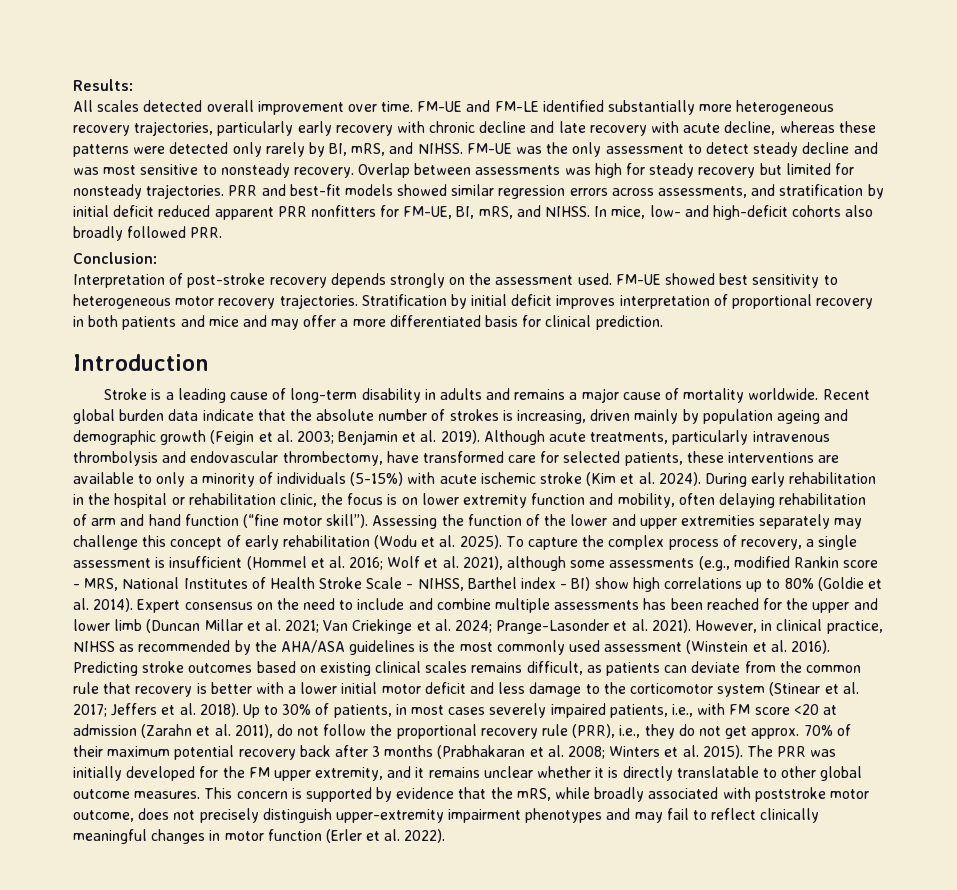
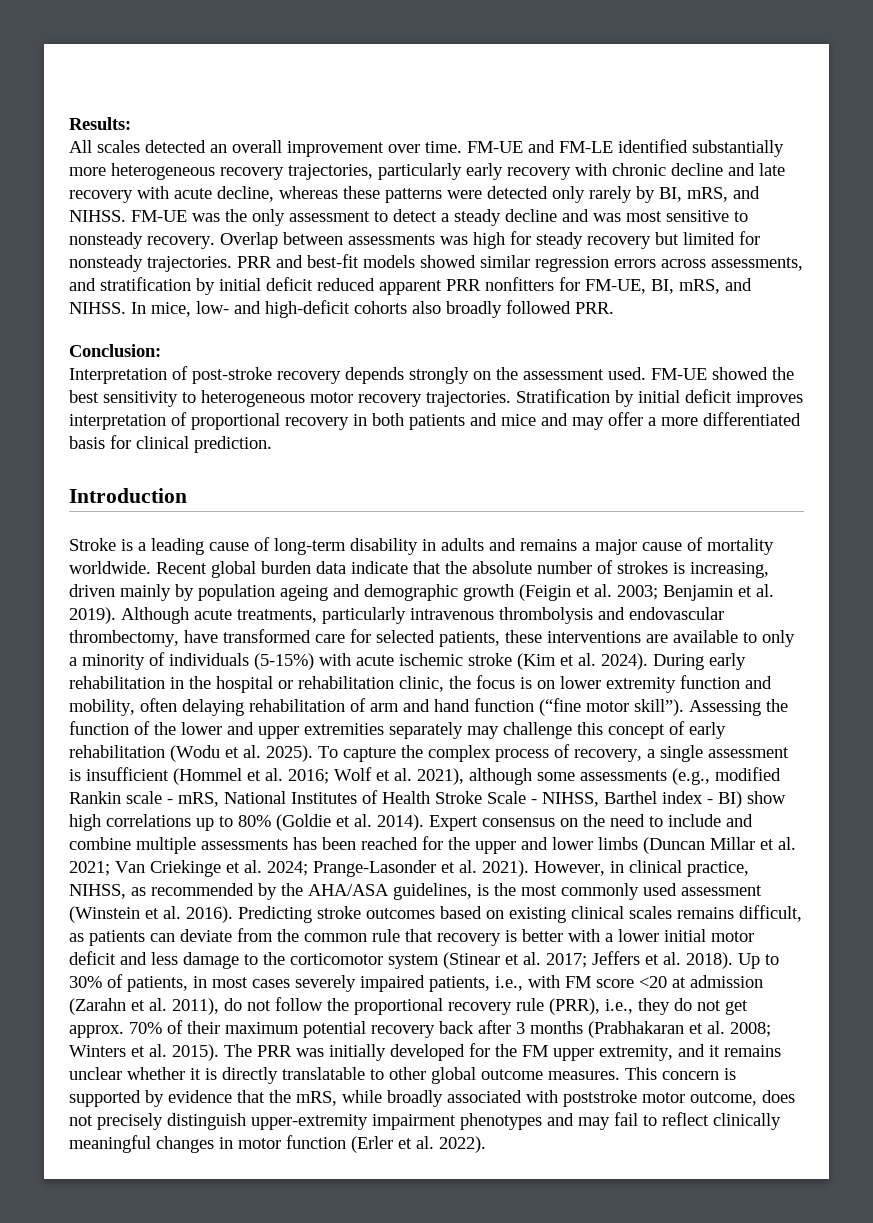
(203, 106) none -> [210,144,227,153] an
(749, 148) none -> [441,213,449,222] a
(716, 279) none -> [772,367,794,380] the
[843,560,879,568] [73,578,119,591] score - MRS, -> [126,791,219,807] scale - mRS,
[114,619,143,631] limb -> [598,837,638,850] limbs
[73,641,115,652] NIHSS -> [69,884,126,899] NIHSS,
[349,640,416,655] guidelines -> [393,883,472,900] guidelines,

